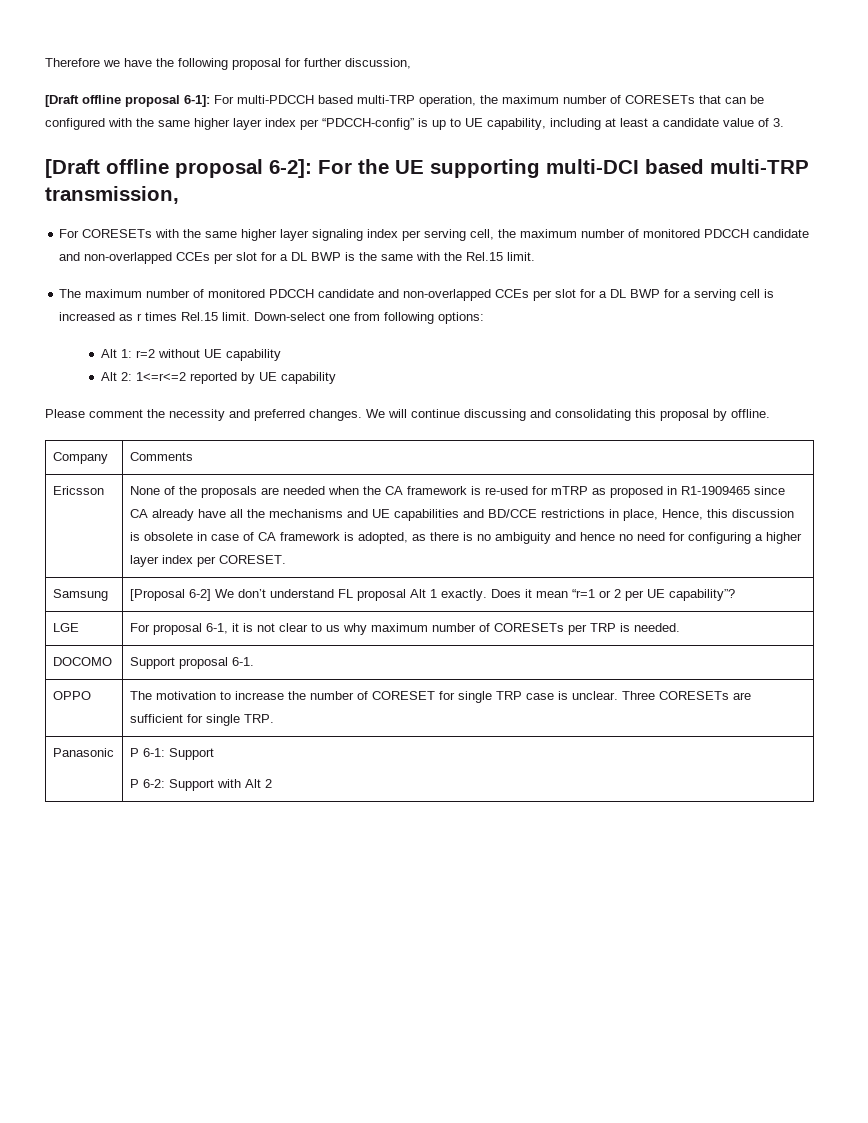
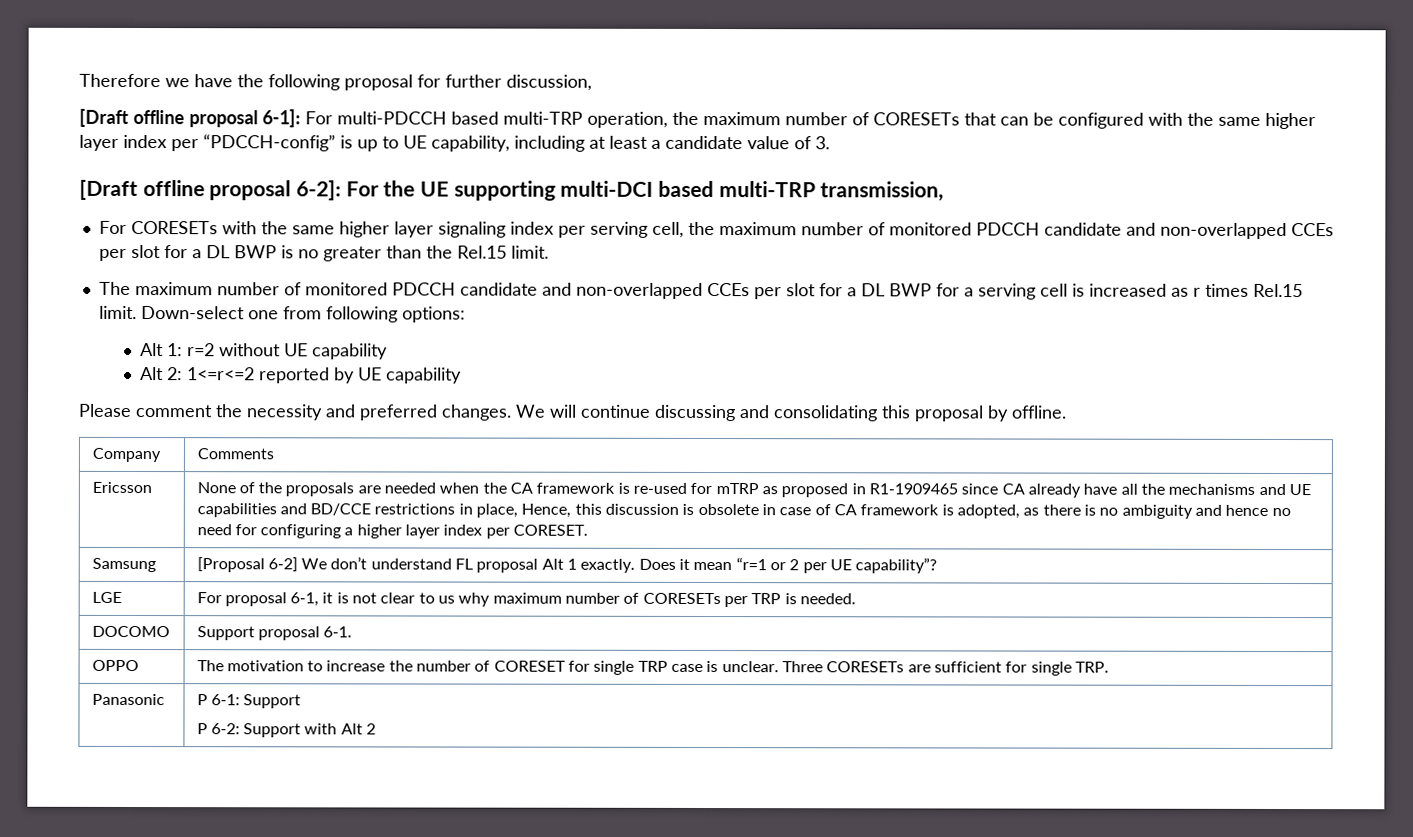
[359,252,441,261] the same with -> [297,245,422,262] no greater than

